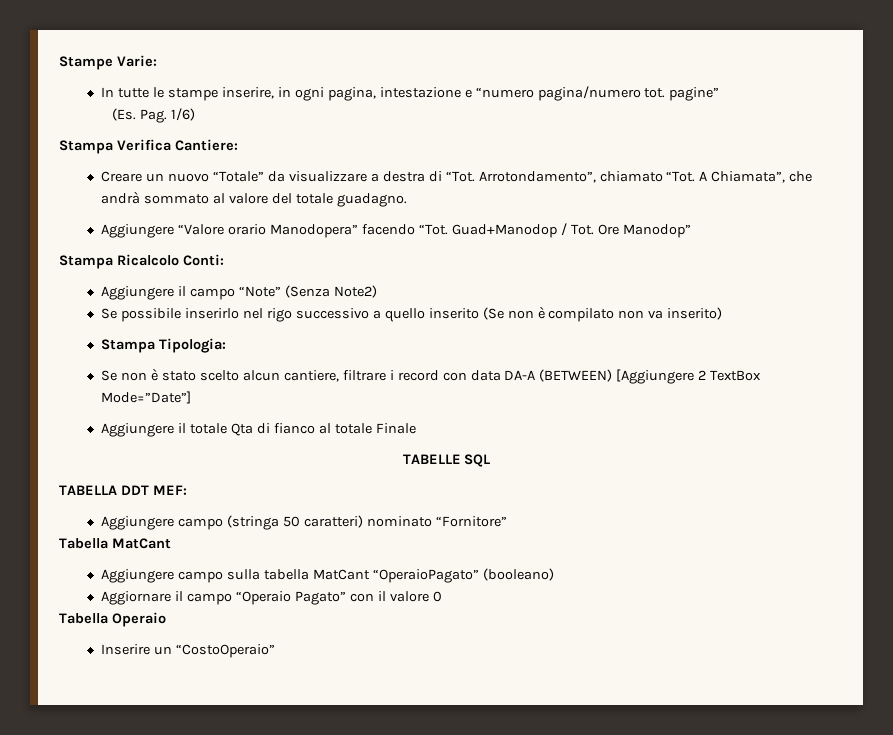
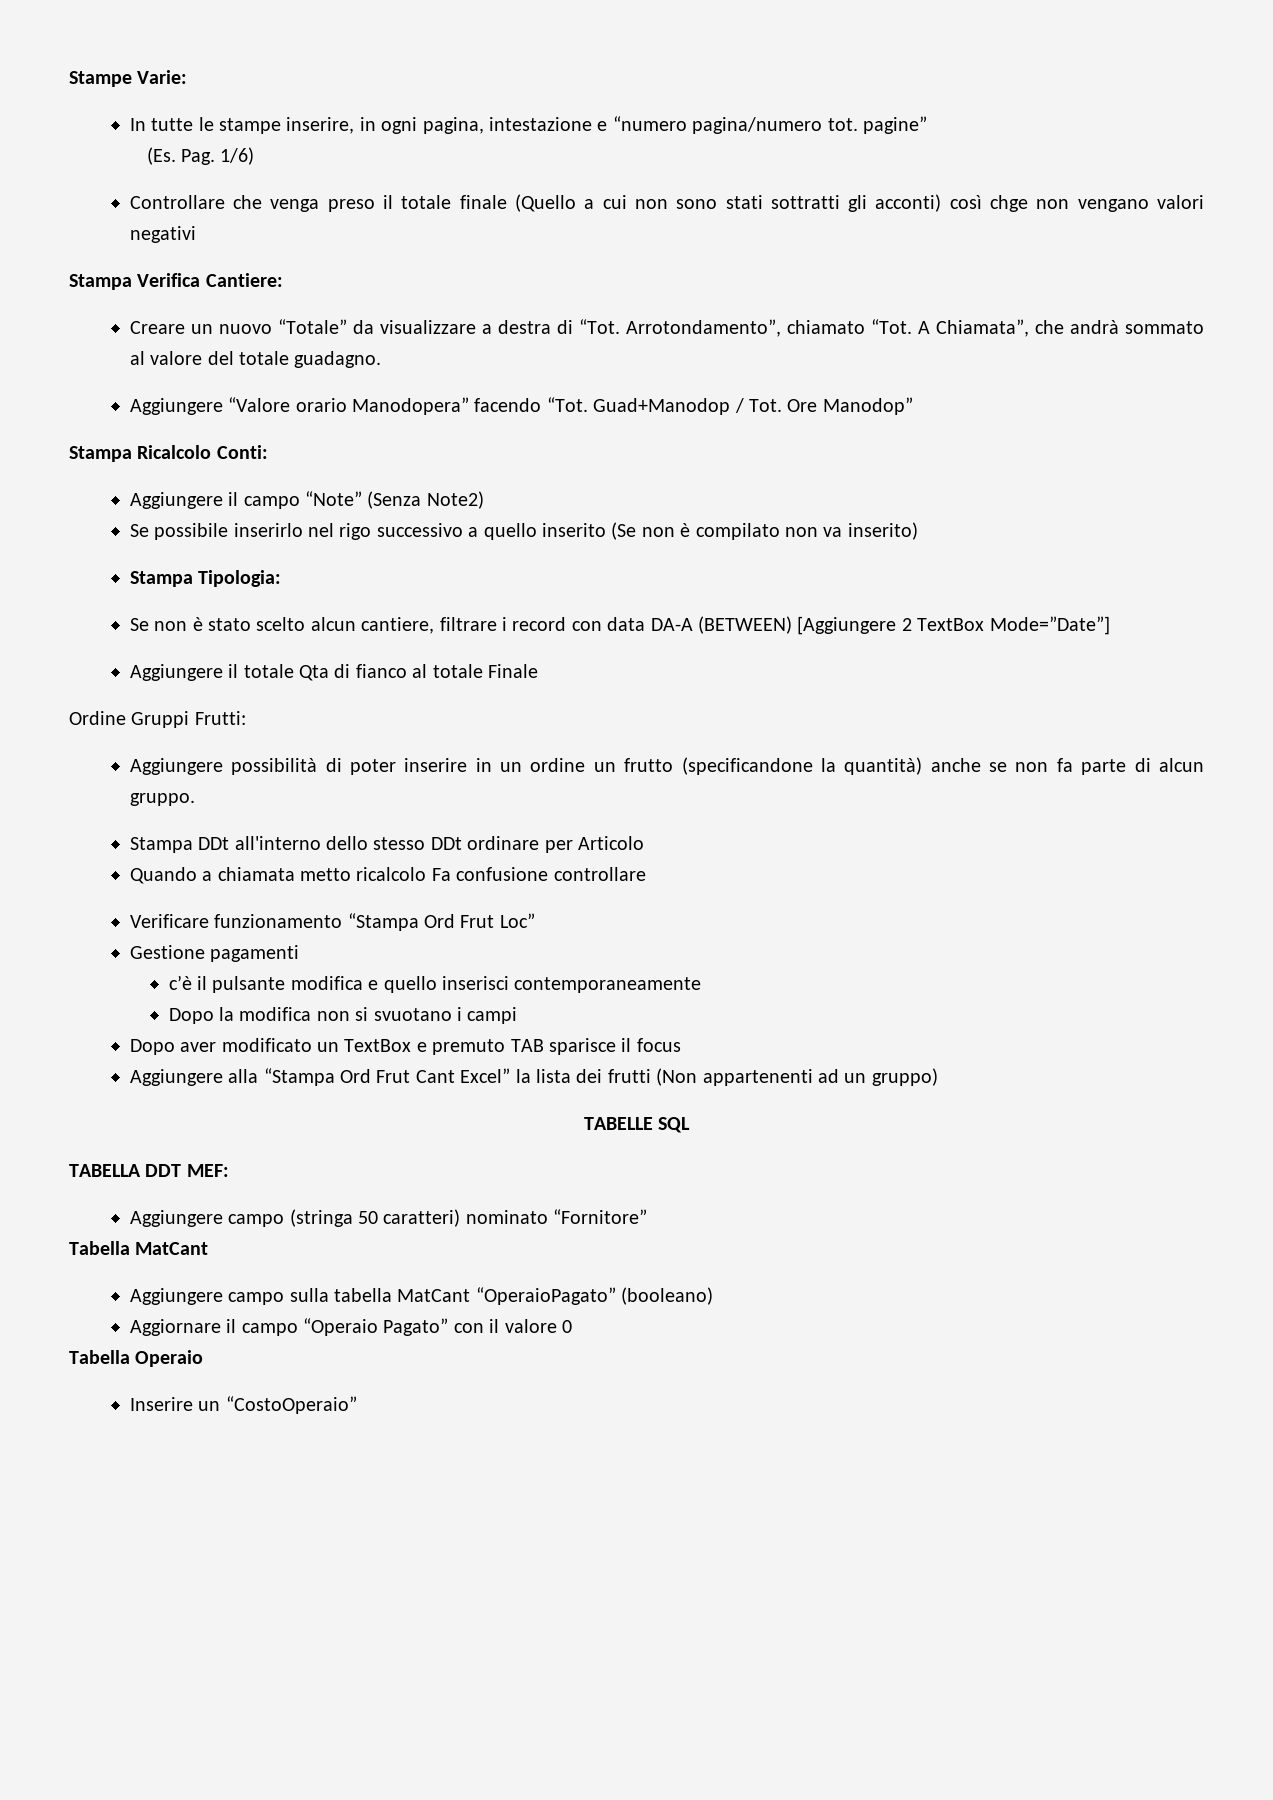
(195, 114) none -> [129,194,1204,212] [129,226,196,243] // Controllare che venga preso il totale finale (Quello a cui non sono stati sottratti gli acconti) così chge non vengano valori negativi
(416, 428) none -> [69,711,246,728] [129,757,1205,775] [129,793,195,806] [129,836,644,853] [129,867,646,884] [129,913,535,931] [129,945,300,962] [168,975,702,993] [168,1007,518,1024] [129,1038,681,1055] [129,1068,938,1086] // Ordine Gruppi Frutti: // Aggiungere possibilità di poter inserire in un ordine un frutto (specificandone la quantità) anche se non fa parte di alcun gruppo. // Stampa DDt all'interno dello stesso DDt ordinare per Articolo // Quando a chiamata metto ricalcolo Fa confusione controllare // Verificare funzionamento “Stampa Ord Frut Loc” // Gestione pagamenti // c’è il pulsante modifica e quello inserisci contemporaneamente // Dopo la modifica non si svuotano i campi // Dopo aver modificato un TextBox e premuto TAB sparisce il focus // Aggiungere alla “Stampa Ord Frut Cant Excel” la lista dei frutti (Non appartenenti ad un gruppo)

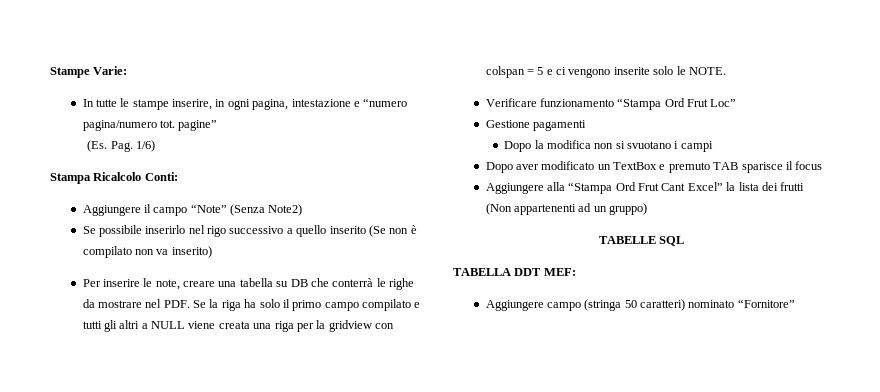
[129,194,1204,212] [129,226,196,243] [69,273,283,290] [129,319,1204,337] [129,351,382,368] [129,397,913,415] // Controllare che venga preso il totale finale (Quello a cui non sono stati sottratti gli acconti) così chge non vengano valori negativi // Stampa Verifica Cantiere: // Creare un nuovo “Totale” da visualizzare a destra di “Tot. Arrotondamento”, chiamato “Tot. A Chiamata”, che andrà sommato al valore del totale guadagno. // Aggiungere “Valore orario Manodopera” facendo “Tot. Guad+Manodop / Tot. Ore Manodop” -> (156, 146) none
[129,570,282,587] [129,616,1110,635] [129,664,538,681] [69,711,246,728] [129,757,1205,775] [129,793,195,806] [129,836,644,853] [129,867,646,884] Stampa Tipologia: // Se non è stato scelto alcun cantiere, filtrare i record con data DA-A (BETWEEN) [Aggiungere 2 TextBox Mode=”Date”] // Aggiungere il totale Qta di fianco al totale Finale // Ordine Gruppi Frutti: // Aggiungere possibilità di poter inserire in un ordine un frutto (specificandone la quantità) anche se non fa parte di alcun gruppo. // Stampa DDt all'interno dello stesso DDt ordinare per Articolo // Quando a chiamata metto ricalcolo Fa confusione controllare -> [82,278,414,290] [82,299,421,311] [82,320,394,332] [485,66,726,78] Per inserire le note, creare una tabella su DB che conterrà le righe da mostrare nel PDF. Se la riga ha solo il primo campo compilato e tutti gli altri a NULL viene creata una riga per la gridview con colspan = 5 e ci vengono inserite solo le NOTE.
[168,975,702,993] // c’è il pulsante modifica e quello inserisci contemporaneamente -> (586, 125) none
[69,1241,209,1255] [129,1287,714,1305] [129,1318,572,1336] [69,1350,204,1367] [129,1396,357,1414] // Tabella MatCant // Aggiungere campo sulla tabella MatCant “OperaioPagato” (booleano) // Aggiornare il campo “Operaio Pagato” con il valore 0 // Tabella Operaio // Inserire un “CostoOperaio” -> (795, 303) none

